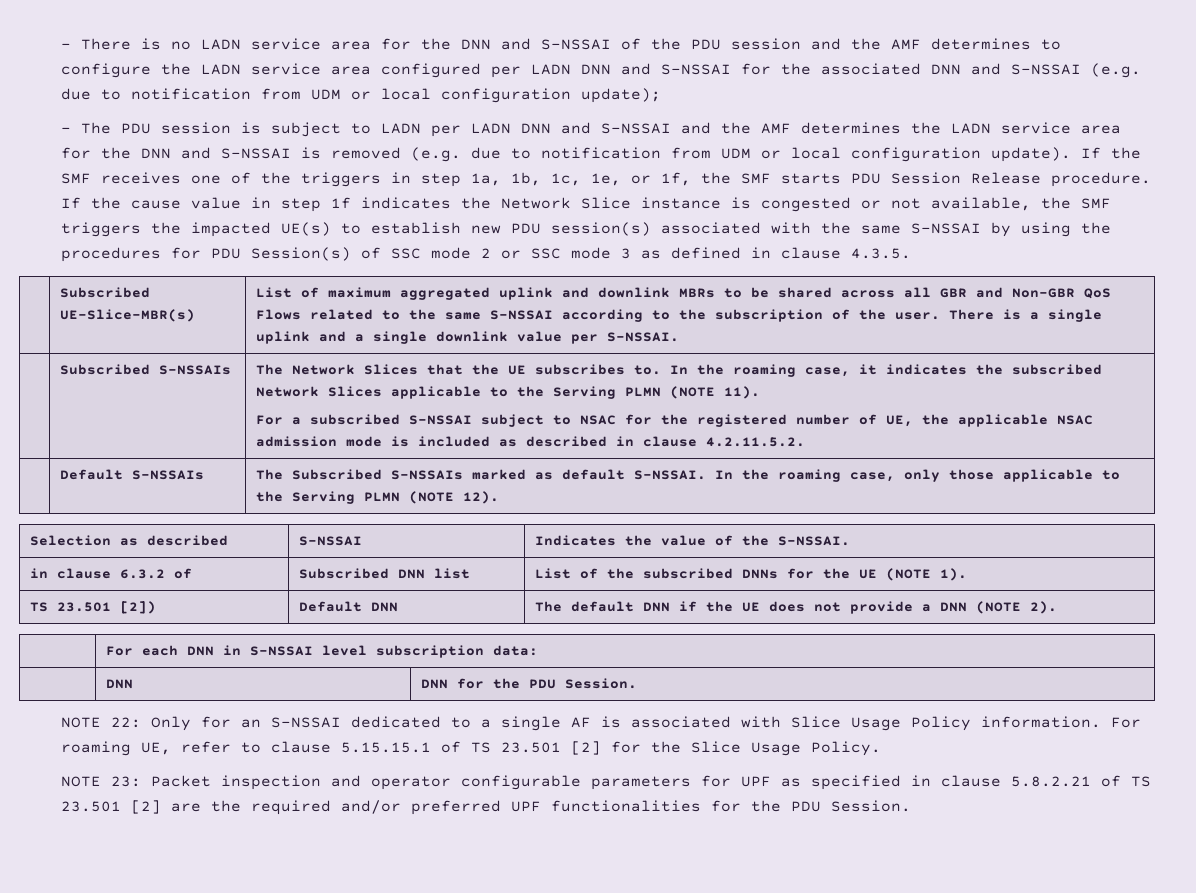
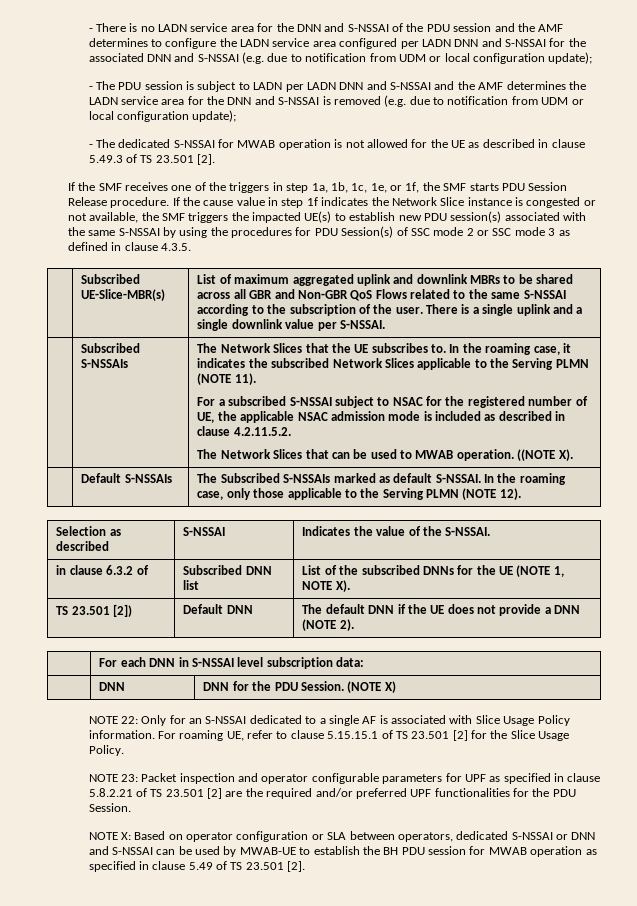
[991,147,1072,162] update). -> [192,110,237,122] [88,139,585,150] [88,154,216,165] update); // - The dedicated S-NSSAI for MWAB operation is not allowed for the UE as described in clause 5.49.3 of TS 23.501 [2]. //
(806, 442) none -> [197,449,573,461] // The Network Slices that can be used to MWAB operation. ((NOTE X).
[940,568,968,581] 1). -> [553,566,564,577] [302,580,350,592] 1, NOTE X).
(638, 683) none -> [347,681,396,693] (NOTE X)
(912, 806) none -> [88,831,596,842] [88,846,597,857] [88,861,306,872] // NOTE X: Based on operator configuration or SLA between operators, dedicated S-NSSAI or DNN and S-NSSAI can be used by MWAB-UE to establish the BH PDU session for MWAB operation as specified in clause 5.49 of TS 23.501 [2].

